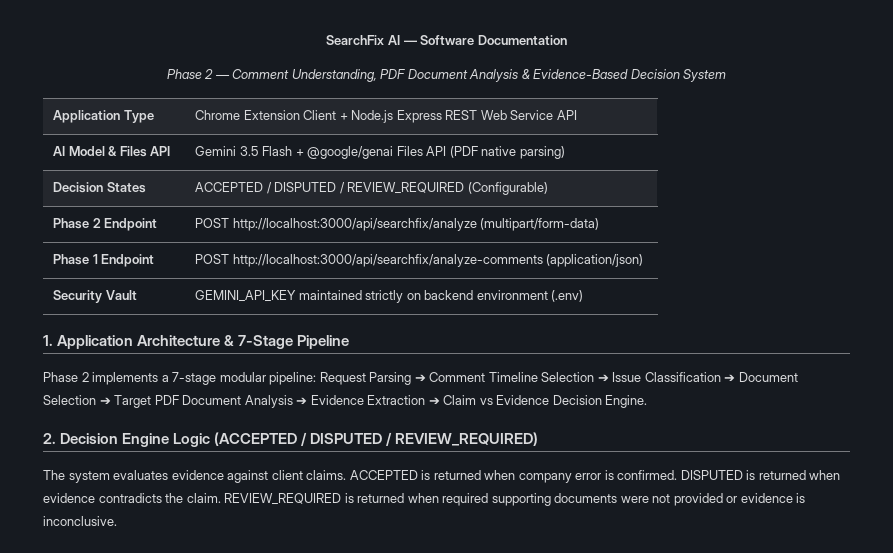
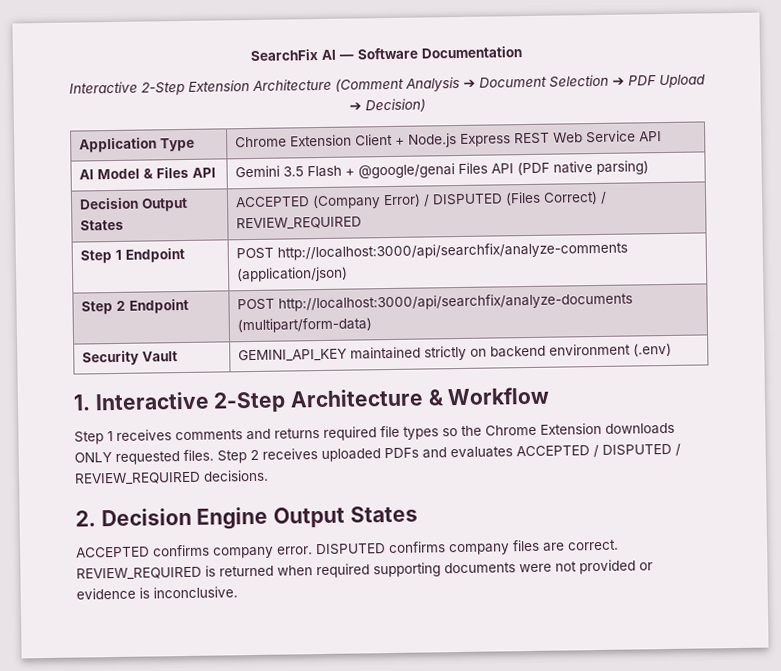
[166,69,727,82] Phase 2 — Comment Understanding, PDF Document Analysis & Evidence-Based Decision System -> [69,74,706,96] [348,98,426,113] Interactive 2-Step Extension Architecture (Comment Analysis ➔ Document Selection ➔ PDF Upload ➔ Decision)
(104, 187) none -> [140,197,188,212] Output
[266,182,548,195] [53,218,158,231] [195,218,600,231] [53,254,90,265] / DISPUTED / REVIEW_REQUIRED (Configurable) // Phase 2 Endpoint | POST http://localhost:3000/api/searchfix/analyze (multipart/form-data) // Phase -> [311,190,607,210] [235,216,362,231] [79,250,112,264] (Company Error) / DISPUTED (Files Correct) / REVIEW_REQUIRED // Step
(644, 260) none -> [80,298,189,315] [236,292,633,312] [236,317,372,334] // Step 2 Endpoint | POST http://localhost:3000/api/searchfix/analyze-documents (multipart/form-data)
[57,335,350,349] [43,372,798,385] [43,395,648,408] [43,432,539,447] [43,470,841,483] [43,493,221,503] Application Architecture & 7-Stage Pipeline // Phase 2 implements a 7-stage modular pipeline: Request Parsing ➔ Comment Timeline Selection ➔ Issue Classification ➔ Document Selection ➔ Target PDF Document Analysis ➔ Evidence Extraction ➔ Claim vs Evidence Decision Engine. // 2. Decision Engine Logic (ACCEPTED / DISPUTED / REVIEW_REQUIRED) // The system evaluates evidence against client claims. ACCEPTED is returned when company error is confirmed. DISPUTED is returned when evidence contradicts the claim. -> [94,386,551,414] [74,422,675,445] [74,443,681,465] [74,469,269,486] [75,505,418,530] [76,539,619,559] Interactive 2-Step Architecture & Workflow // Step 1 receives comments and returns required file types so the Chrome Extension downloads ONLY requested files. Step 2 receives uploaded PDFs and evaluates ACCEPTED / DISPUTED / REVIEW_REQUIRED decisions. // 2. Decision Engine Output States // ACCEPTED confirms company error. DISPUTED confirms company files are correct.

